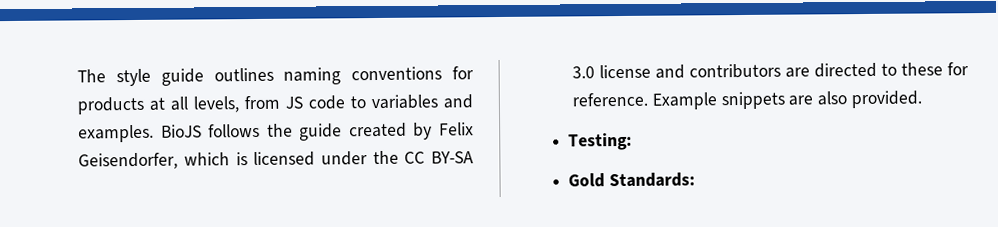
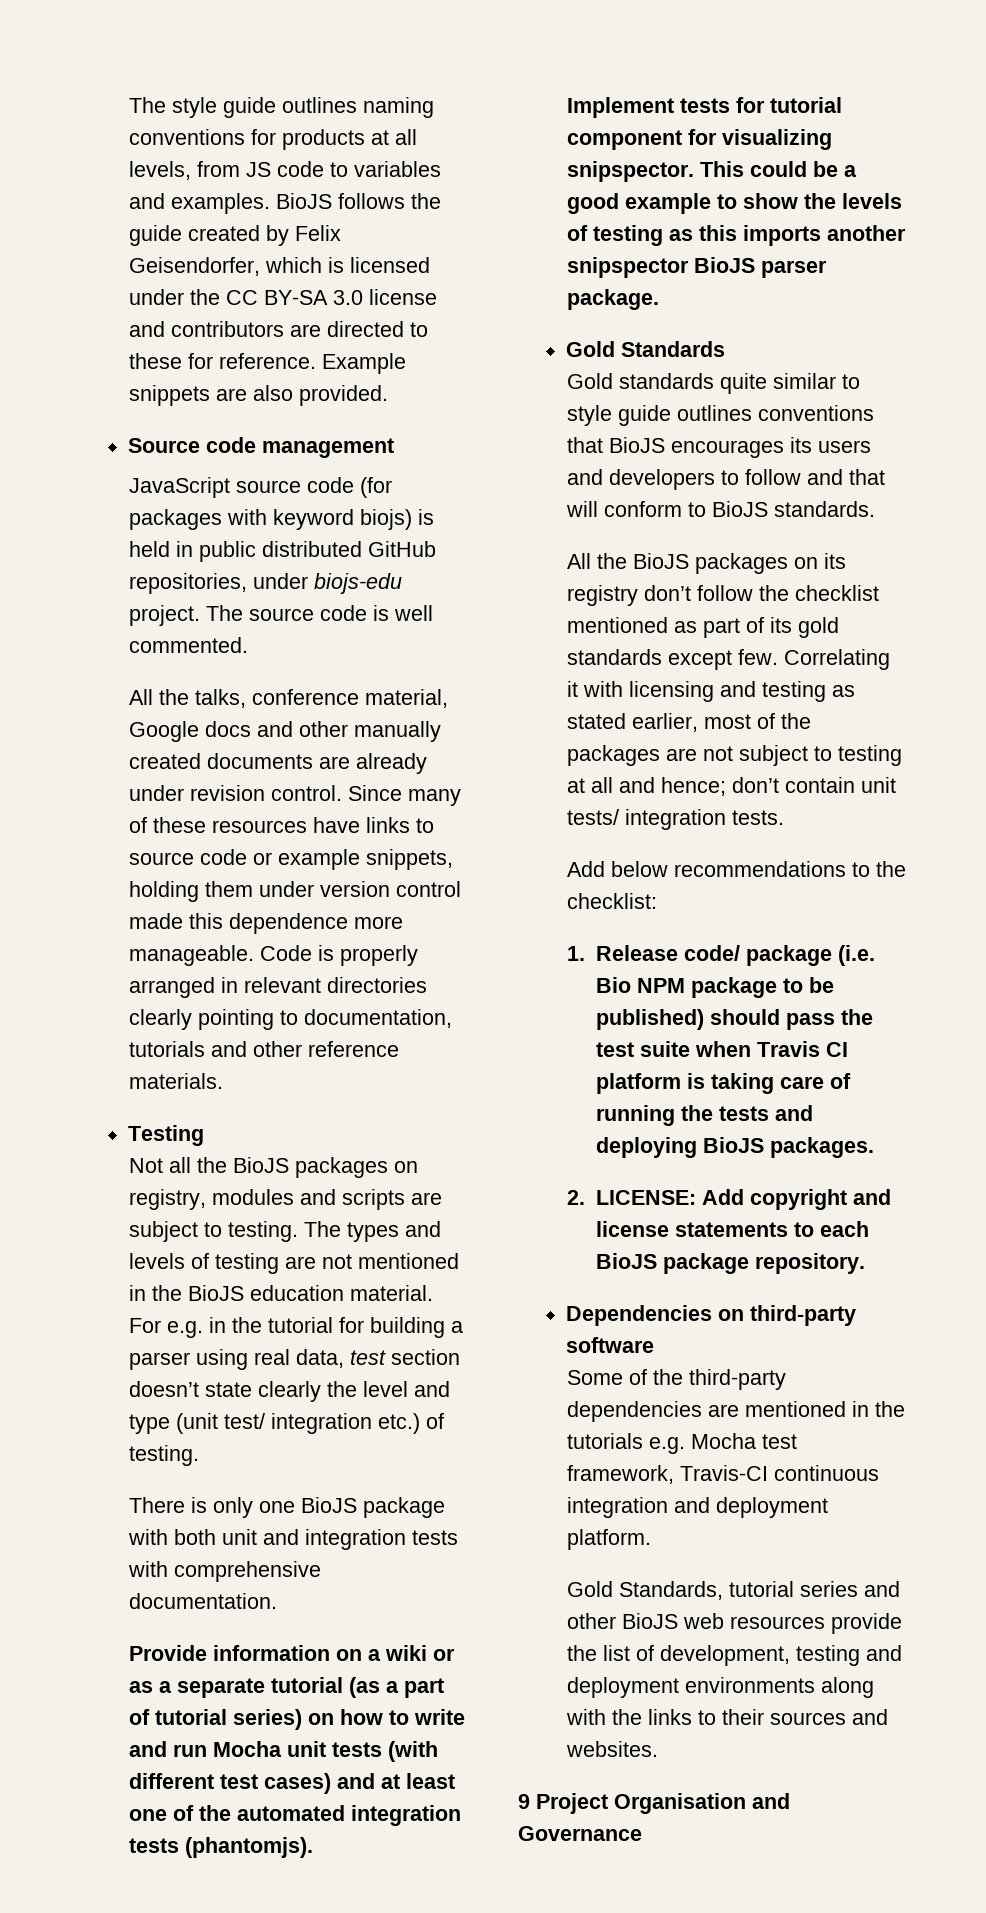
[568,132,633,151] [568,172,696,188] Testing: // Gold Standards: -> [128,437,395,458] [128,477,392,498] [128,509,434,530] [128,541,436,562] [128,573,402,594] [128,605,433,626] [128,637,248,653] [128,689,448,708] [128,721,441,742] [128,753,427,774] [128,785,461,806] [128,817,434,833] [128,849,453,870] [128,881,461,902] [128,913,403,934] [128,945,418,966] [128,977,427,998] [128,1009,452,1030] [128,1041,399,1057] [128,1073,223,1089] [128,1125,205,1146] [128,1157,418,1178] [128,1189,442,1210] [128,1221,441,1242] [128,1253,459,1274] [128,1285,433,1301] [128,1317,463,1338] [128,1349,460,1370] [128,1381,450,1402] [128,1413,444,1434] [128,1445,199,1466] [128,1497,445,1518] [127,1529,458,1550] [127,1561,321,1582] [128,1593,277,1609] [128,1645,455,1661] [128,1677,444,1698] [128,1709,465,1730] [128,1741,438,1762] [128,1773,455,1794] [128,1805,461,1826] [128,1837,313,1858] [566,97,842,118] [566,129,832,150] [566,161,857,182] [566,193,902,214] [566,225,906,246] [566,257,827,278] [566,289,659,310] [566,341,726,357] [566,373,860,394] [566,405,874,426] [566,437,871,458] [566,469,885,490] [565,501,875,517] [566,553,846,574] [566,585,879,606] [566,617,839,638] [566,649,890,670] [566,681,855,702] [566,713,811,732] [566,745,902,766] [566,777,896,796] [566,809,784,830] [566,861,906,877] [566,893,657,909] [566,945,875,966] [595,977,834,998] [595,1009,873,1030] [595,1041,848,1057] [595,1073,851,1094] [595,1105,813,1126] [595,1137,874,1158] [566,1189,891,1210] [595,1221,869,1237] [595,1253,865,1274] [566,1305,857,1326] [566,1337,655,1353] [566,1369,786,1390] [566,1401,905,1422] [566,1433,797,1454] [566,1465,879,1484] [566,1497,828,1518] [566,1529,651,1550] [566,1581,900,1600] [566,1613,902,1634] [566,1645,902,1666] [566,1677,874,1698] [565,1709,888,1725] [565,1741,658,1757] [518,1793,790,1814] [518,1826,642,1841] Source code management // JavaScript source code (for packages with keyword biojs) is held in public distributed GitHub repositories, under biojs-edu project. The source code is well commented. // All the talks, conference material, Google docs and other manually created documents are already under revision control. Since many of these resources have links to source code or example snippets, holding them under version control made this dependence more manageable. Code is properly arranged in relevant directories clearly pointing to documentation, tutorials and other reference materials. // Testing // Not all the BioJS packages on registry, modules and scripts are subject to testing. The types and levels of testing are not mentioned in the BioJS education material. For e.g. in the tutorial for building a parser using real data, test section doesn’t state clearly the level and type (unit test/ integration etc.) of testing. // There is only one BioJS package with both unit and integration tests with comprehensive documentation. // Provide information on a wiki or as a separate tutorial (as a part of tutorial series) on how to write and run Mocha unit tests (with different test cases) and at least one of the automated integration tests (phantomjs). // Implement tests for tutorial component for visualizing snipspector. This could be a good example to show the levels of testing as this imports another snipspector BioJS parser package. // Gold Standards // Gold standards quite similar to style guide outlines conventions that BioJS encourages its users and developers to follow and that will conform to BioJS standards. // All the BioJS packages on its registry don’t follow the checklist mentioned as part of its gold standards except few. Correlating it with licensing and testing as stated earlier, most of the packages are not subject to testing at all and hence; don’t contain unit tests/ integration tests. // Add below recommendations to the checklist: // 1. Release code/ package (i.e. Bio NPM package to be published) should pass the test suite when Travis CI platform is taking care of running the tests and deploying BioJS packages. // 2. LICENSE: Add copyright and license statements to each BioJS package repository. // Dependencies on third-party software // Some of the third-party dependencies are mentioned in the tutorials e.g. Mocha test framework, Travis-CI continuous integration and deployment platform. // Gold Standards, tutorial series and other BioJS web resources provide the list of development, testing and deployment environments along with the links to their sources and websites. // 9 Project Organisation and Governance

